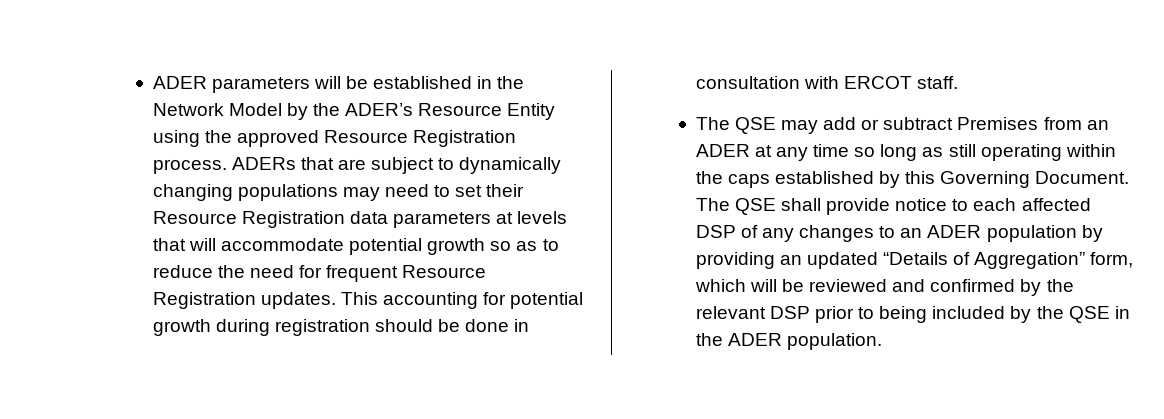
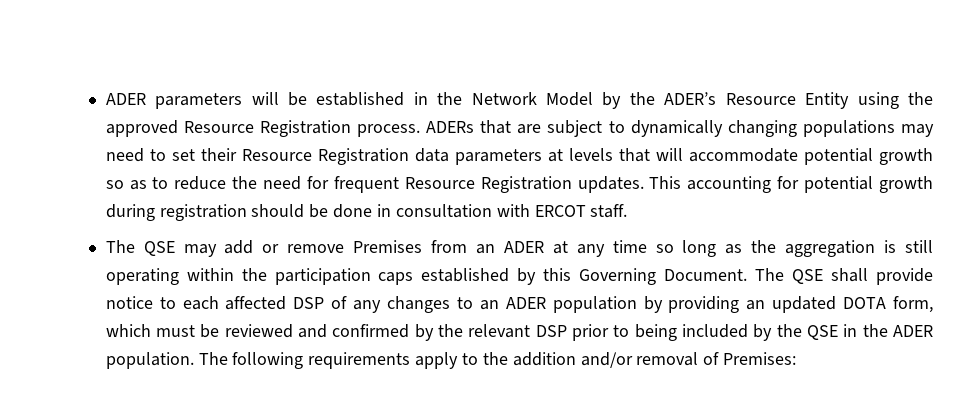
[883,117,954,130] subtract -> [287,244,345,253] remove
(944, 152) none -> [751,240,897,257] the aggregation is
(723, 177) none -> [274,268,371,285] participation
[883,252,1086,269] “Details of Aggregation” -> [843,297,887,309] DOTA
[749,279,777,292] will -> [156,325,196,337] must
(882, 341) none -> [198,352,797,369] The following requirements apply to the addition and/or removal of Premises:

